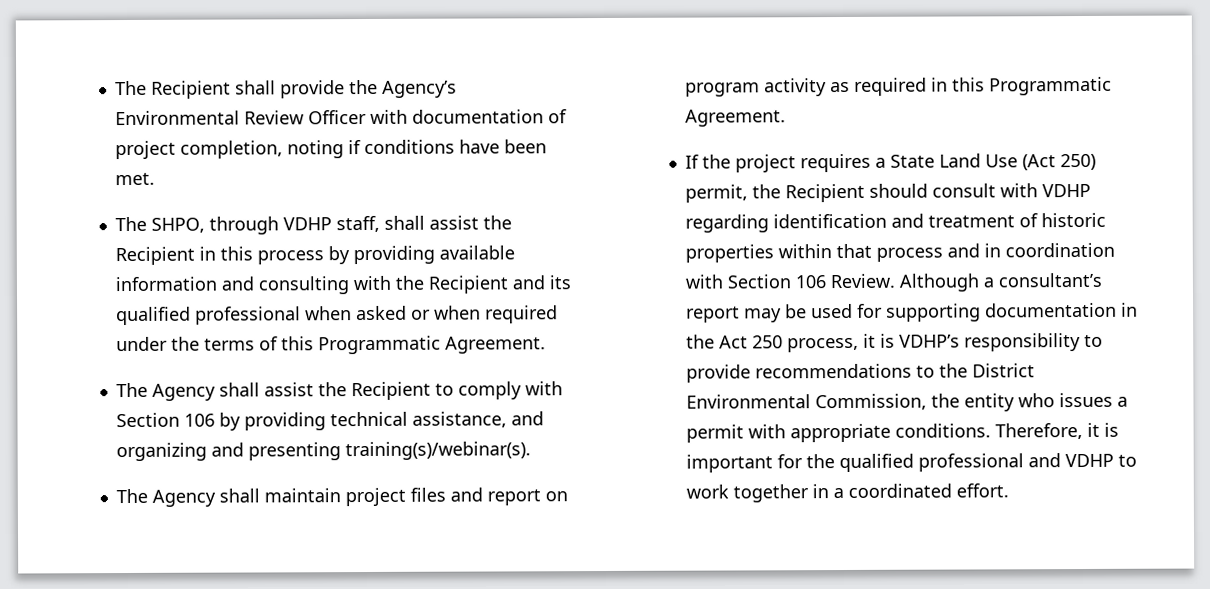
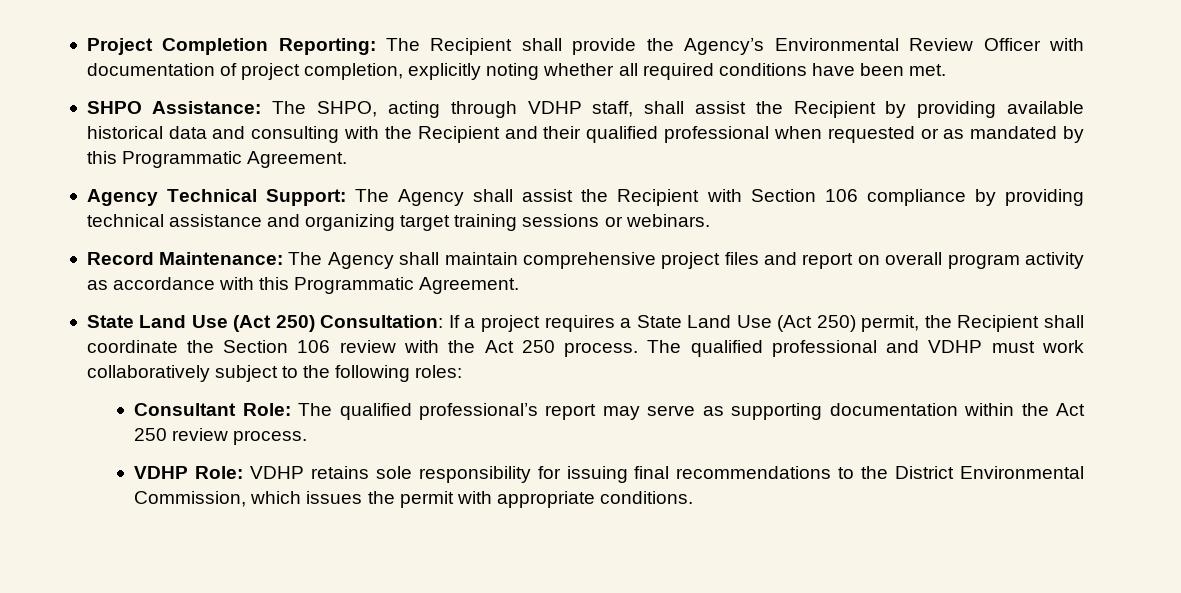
(115, 88) none -> [86,38,376,55] Project Completion Reporting:
[287,140,362,159] noting if -> [408,63,714,80] explicitly noting whether all required
(156, 179) none -> [86,101,262,114] SHPO Assistance:
(206, 225) none -> [387,101,440,118] acting
[199,246,325,265] in this process -> (876, 109) none
[115,276,218,292] information -> [86,126,207,139] historical data
[549,275,572,290] its -> [543,126,582,139] their
[356,305,559,324] [116,335,547,355] asked or when required under the terms of this Programmatic Agreement. // -> [827,126,1085,143] [86,151,347,168] [86,189,346,206] requested or as mandated by this Programmatic Agreement. // Agency Technical Support:
[435,381,564,400] [116,412,216,428] to comply with Section 106 -> [706,189,966,206] with Section 106 compliance
[412,411,508,428] assistance, -> [168,214,262,227] assistance
[211,441,532,461] and presenting training(s)/webinar(s). // -> [400,214,710,231] [86,252,284,265] target training sessions or webinars. // Record Maintenance:
(342, 495) none -> [522,252,656,269] comprehensive
(569, 496) none -> [885,252,943,265] overall
[854,76,1113,96] [685,109,787,127] [685,154,732,169] required in this Programmatic Agreement. // If the -> [112,277,520,294] [86,315,476,332] accordance with this Programmatic Agreement. // State Land Use (Act 250) Consultation: If a
[869,183,1092,198] [685,212,1107,233] [685,242,1116,263] [685,272,1103,292] [686,302,1139,323] [686,333,1104,353] [686,364,752,383] should consult with VDHP regarding identification and treatment of historic properties within that process and in coordination with Section 106 Review. Although a consultant’s report may be used for supporting documentation in the Act 250 process, it is VDHP’s responsibility to provide -> [1043,315,1084,328] [86,340,1085,357] [86,365,463,382] [134,403,1085,420] [134,428,308,445] [134,466,670,483] shall coordinate the Section 106 review with the Act 250 process. The qualified professional and VDHP must work collaboratively subject to the following roles: // Consultant Role: The qualified professional’s report may serve as supporting documentation within the Act 250 review process. // VDHP Role: VDHP retains sole responsibility for issuing final
[931,392,1129,412] [686,422,1120,443] [686,453,1138,473] [686,483,1010,503] the entity who issues a permit with appropriate conditions. Therefore, it is important for the qualified professional and VDHP to work together in a coordinated effort. -> [250,491,694,508] which issues the permit with appropriate conditions.

